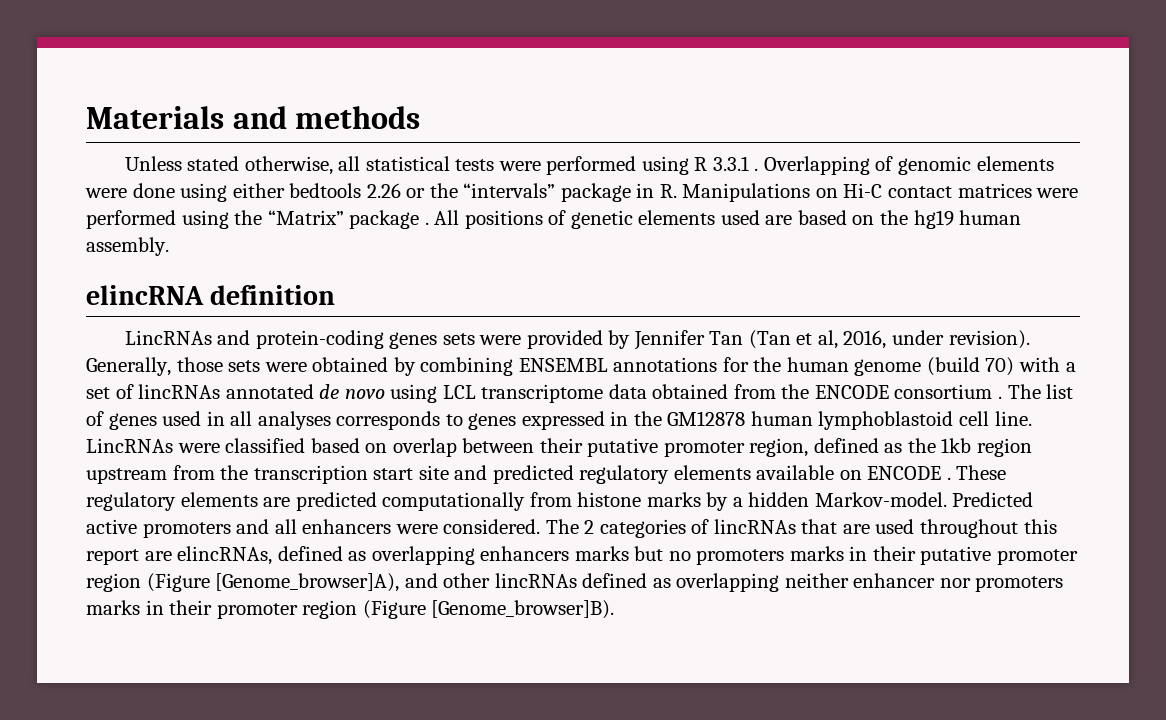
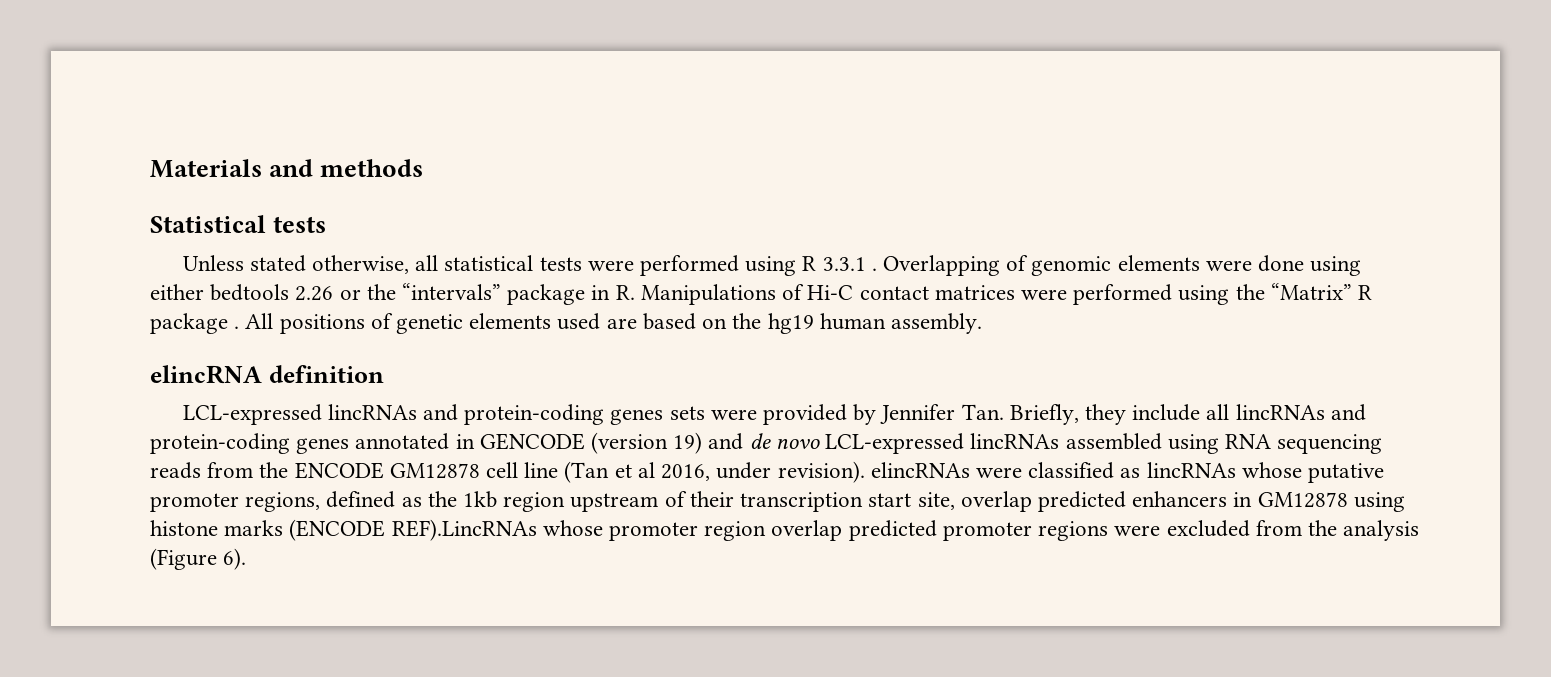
(421, 117) none -> [150,215,327,233] // Statistical tests
[815,188,838,198] on -> [782,284,805,300] of
(344, 217) none -> [1357,285,1372,300] R
[124,330,212,345] LincRNAs -> [182,404,417,425] LCL-expressed lincRNAs
[709,331,744,345] Tan -> [961,404,1366,425] [150,432,1383,454] [150,462,559,479] Tan. Briefly, they include all lincRNAs and protein-coding genes annotated in GENCODE (version 19) and de novo LCL-expressed lincRNAs assembled using RNA sequencing reads from the ENCODE GM12878 cell line
[817,330,838,349] al, -> [637,462,655,478] al
[86,357,1076,376] [86,384,1074,403] [86,411,1032,430] [86,438,809,457] Generally, those sets were obtained by combining ENSEMBL annotations for the human genome (build 70) with a set of lincRNAs annotated de novo using LCL transcriptome data obtained from the ENCODE consortium . The list of genes used in all analyses corresponds to genes expressed in the GM12878 human lymphoblastoid cell line. LincRNAs were classified based on overlap between their putative promoter region, -> [870,462,1384,483] [150,492,321,512] elincRNAs were classified as lincRNAs whose putative promoter regions,
[172,465,1007,484] [86,492,1034,511] [86,519,1057,538] [86,546,1079,565] [86,573,1064,592] [86,600,615,619] from the transcription start site and predicted regulatory elements available on ENCODE . These regulatory elements are predicted computationally from histone marks by a hidden Markov-model. Predicted active promoters and all enhancers were considered. The 2 categories of lincRNAs that are used throughout this report are elincRNAs, defined as overlapping enhancers marks but no promoters marks in their putative promoter region (Figure [Genome_browser]A), and other lincRNAs defined as overlapping neither enhancer nor promoters marks in their promoter region (Figure [Genome_browser]B). -> [664,491,1405,512] [150,519,1420,541] [150,548,247,570] of their transcription start site, overlap predicted enhancers in GM12878 using histone marks (ENCODE REF).LincRNAs whose promoter region overlap predicted promoter regions were excluded from the analysis (Figure 6).

